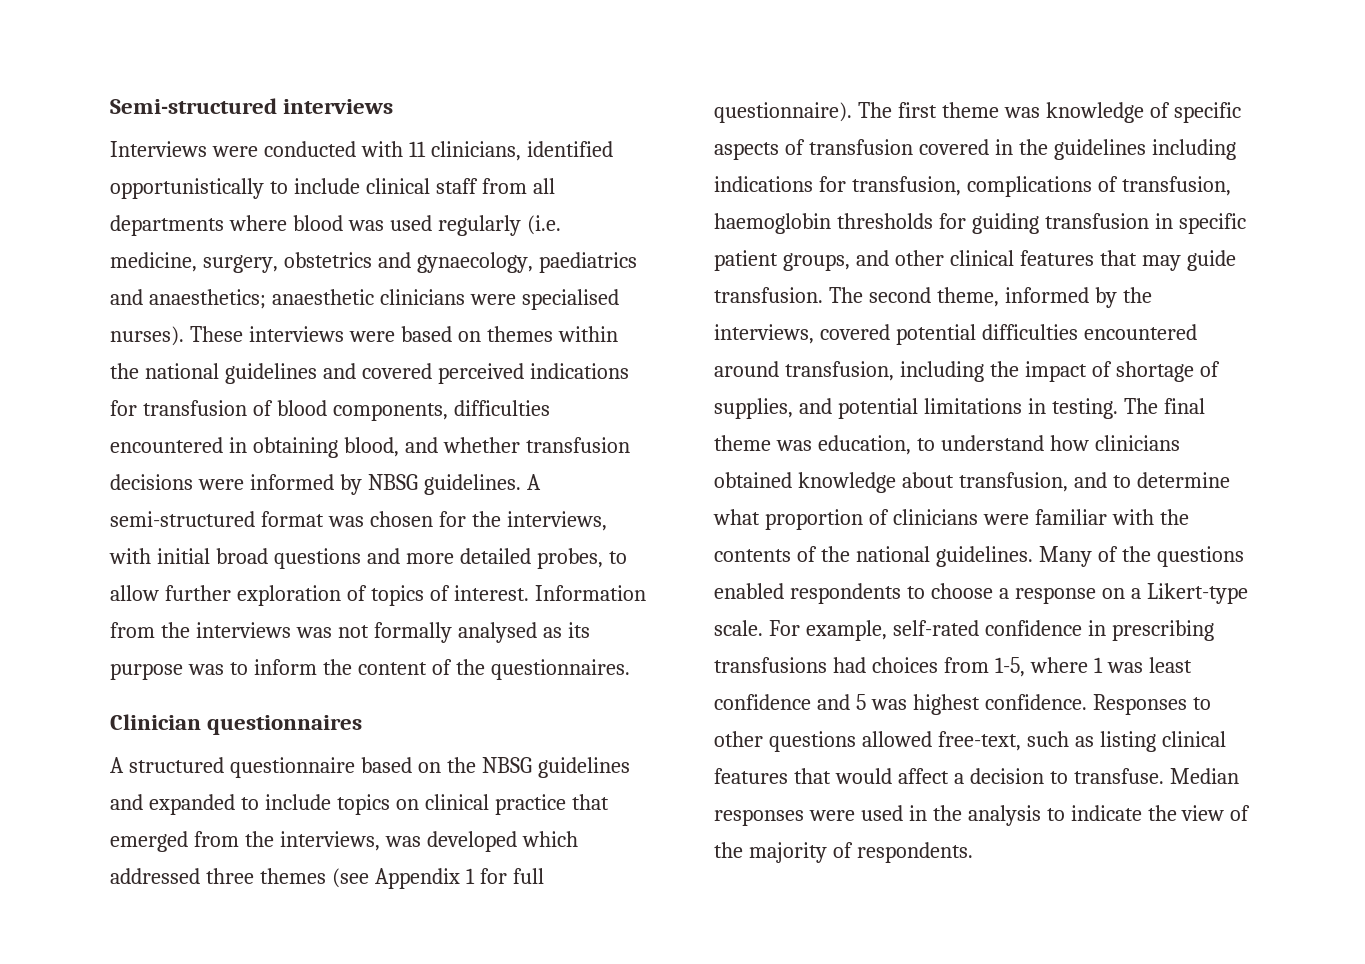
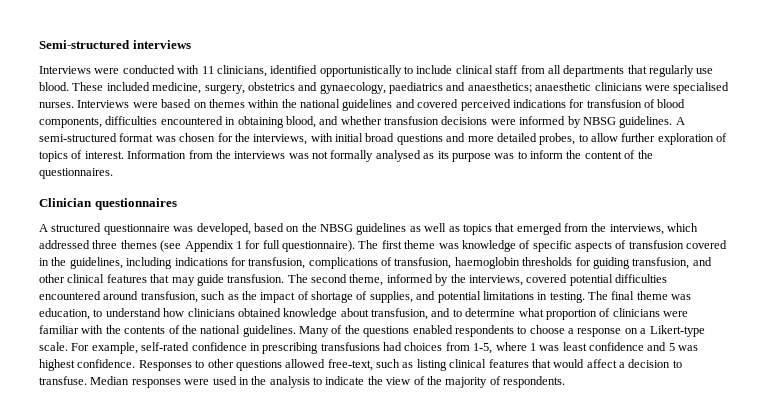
[228,215,561,236] where blood was used regularly (i.e. -> [627,65,714,77] [39,82,150,91] that regularly use blood. These included
[110,326,344,346] nurses). These interviews -> [39,100,130,108] nurses. Interviews
(355, 767) none -> [173,223,251,235] was developed,
[110,794,566,815] and expanded to include topics on clinical practice -> [409,223,492,235] as well as topics
[384,831,517,852] was developed -> (664, 229) none
[1053,139,1146,160] guidelines -> [69,257,123,269] guidelines,
[1044,213,1246,234] [714,250,850,271] transfusion in specific patient groups, -> [632,257,690,269] transfusion,
[899,361,984,382] including -> [201,291,239,300] such as

